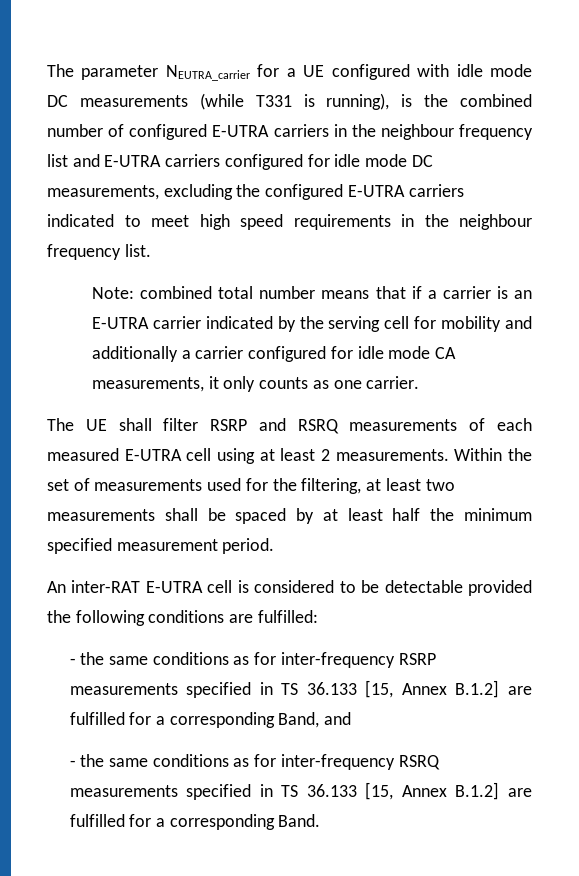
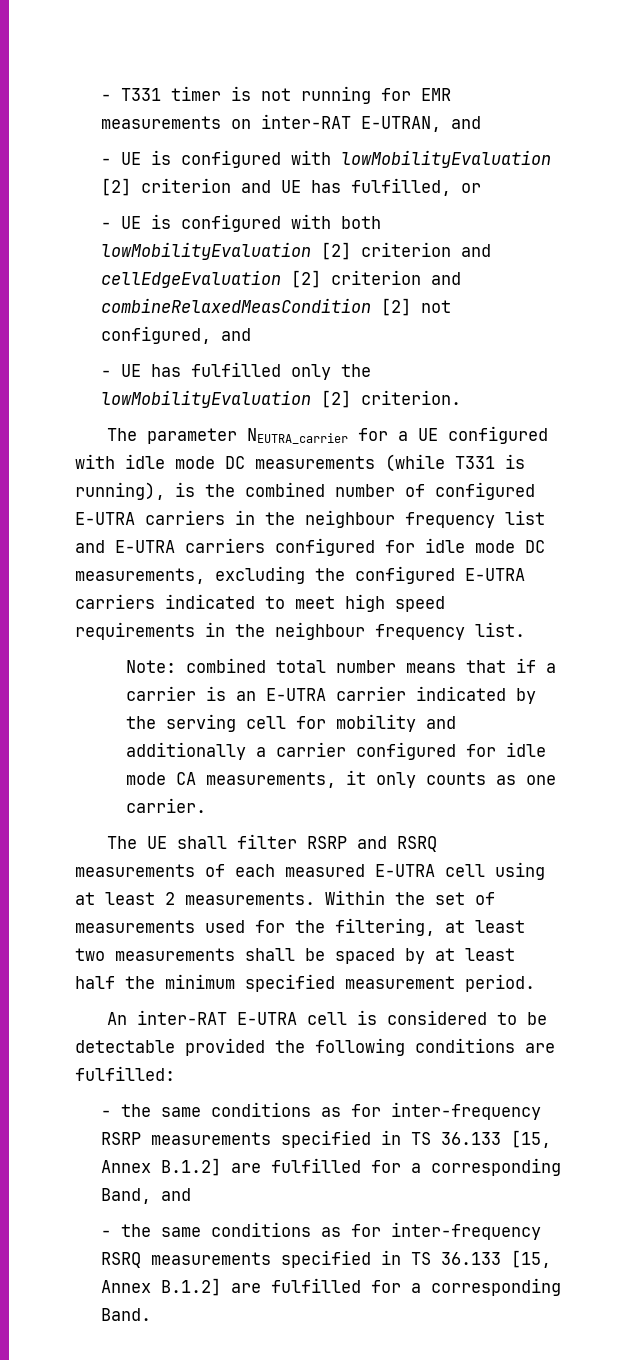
(47, 70) none -> [100,86,451,104] [100,114,481,132] [100,150,551,168] [100,178,481,196] [100,214,381,232] [100,242,491,260] [100,270,461,288] [100,298,451,316] [100,326,251,344] [100,362,371,380] [100,390,461,408] - T331 timer is not running for EMR measurements on inter-RAT E-UTRAN, and // - UE is configured with lowMobilityEvaluation [2] criterion and UE has fulfilled, or // - UE is configured with both lowMobilityEvaluation [2] criterion and cellEdgeEvaluation [2] criterion and combineRelaxedMeasCondition [2] not configured, and // - UE has fulfilled only the lowMobilityEvaluation [2] criterion. //

